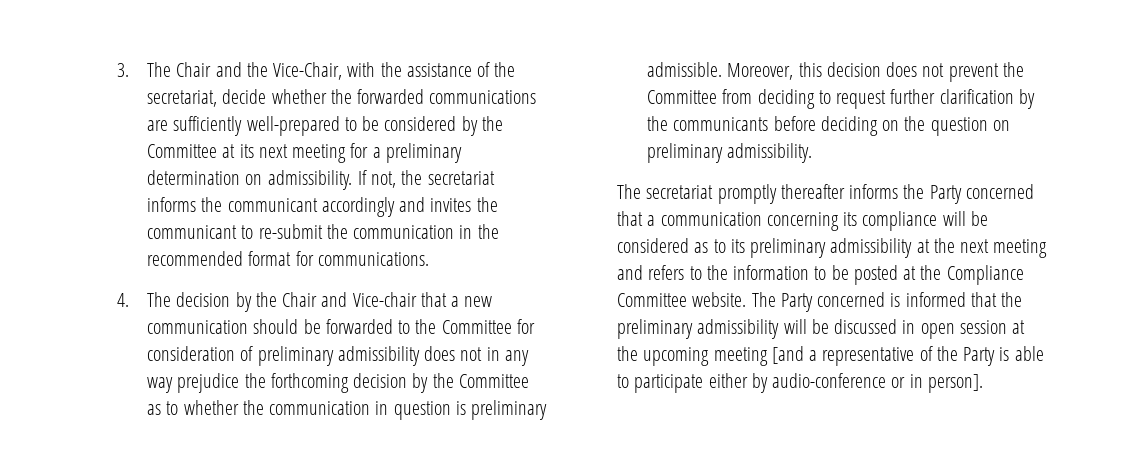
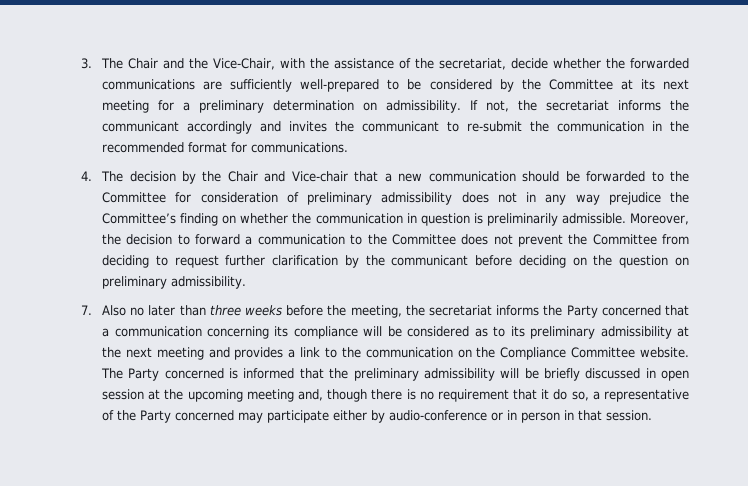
[270,373,529,393] [146,401,179,415] forthcoming decision by the Committee as to -> [102,213,237,226] Committee’s finding on
[471,400,548,420] preliminary -> [486,213,558,226] preliminarily
[798,62,881,77] this decision -> [102,234,456,245] the decision to forward a communication to the Committee
[673,117,769,131] communicants -> [391,255,469,266] communicant
[616,184,845,204] The secretariat promptly thereafter -> [80,305,493,318] 7. Also no later than three weeks before the meeting, the secretariat
[648,265,917,285] refers to the information to be posted at -> [234,347,472,360] provides a link to the communication on
(829, 326) none -> [543,368,580,381] briefly
[771,346,804,364] [and -> [297,389,589,402] and, though there is no requirement that it do so,
[999,346,1044,361] [616,374,629,388] is able to -> [175,410,264,423] concerned may
[927,374,983,393] person]. -> [521,410,653,423] person in that session.

